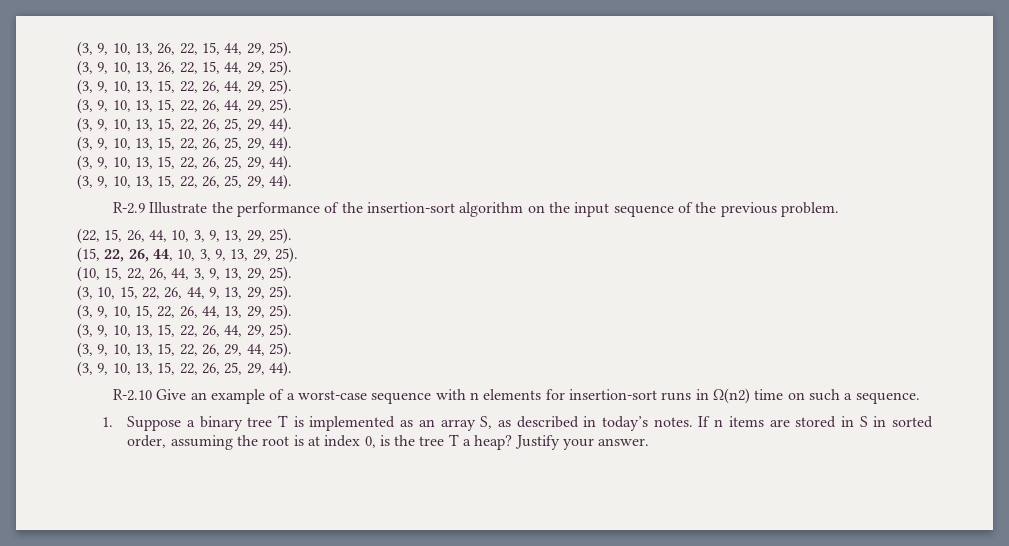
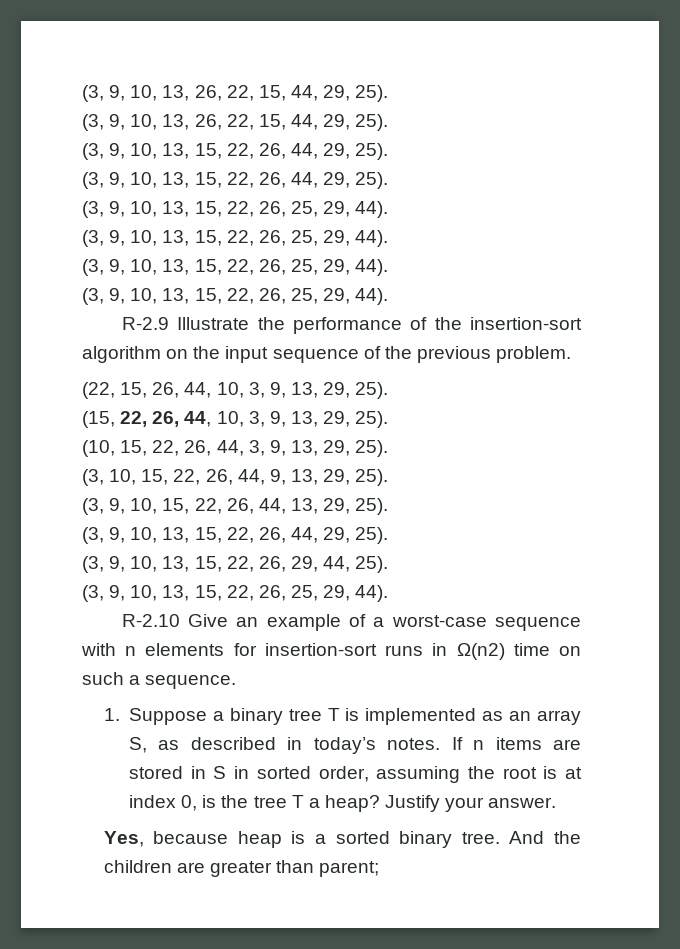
(650, 442) none -> [103,831,581,848] [103,860,380,877] // Yes, because heap is a sorted binary tree. And the children are greater than parent;

